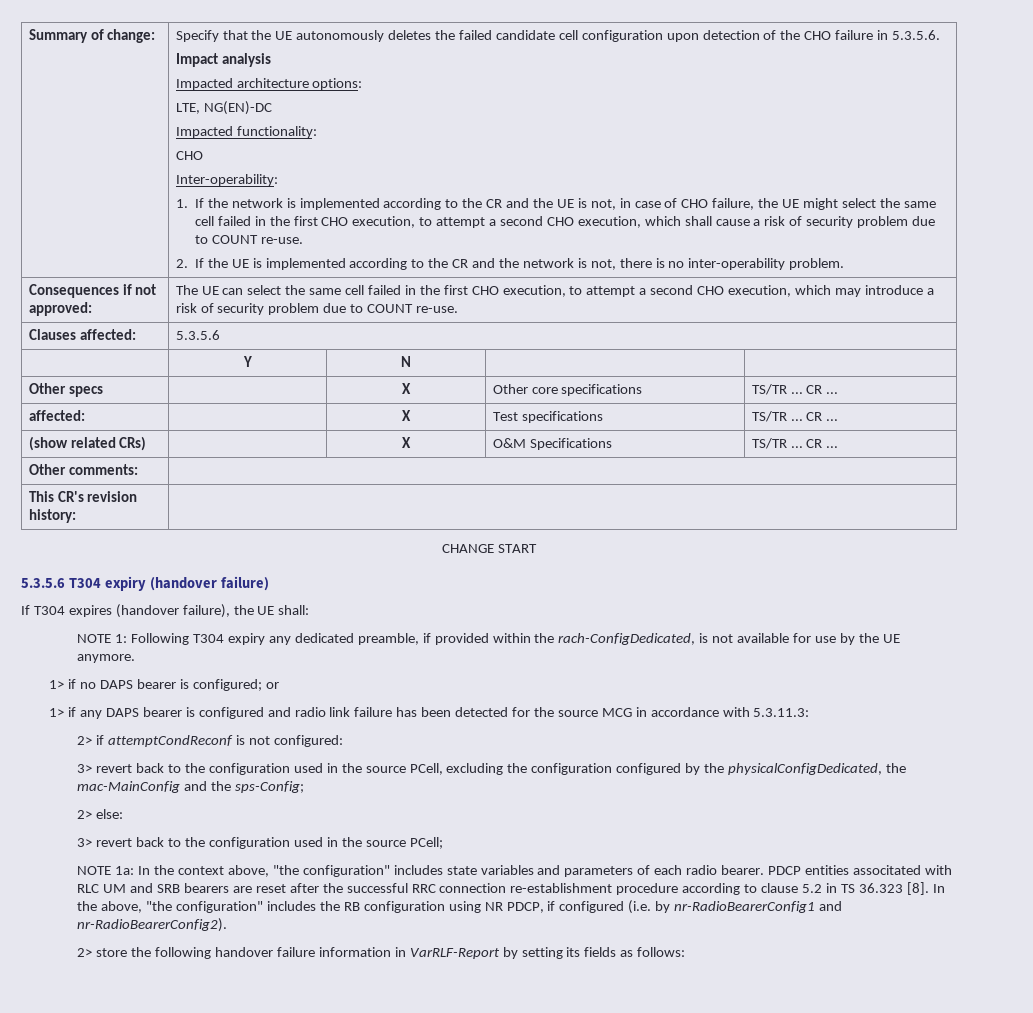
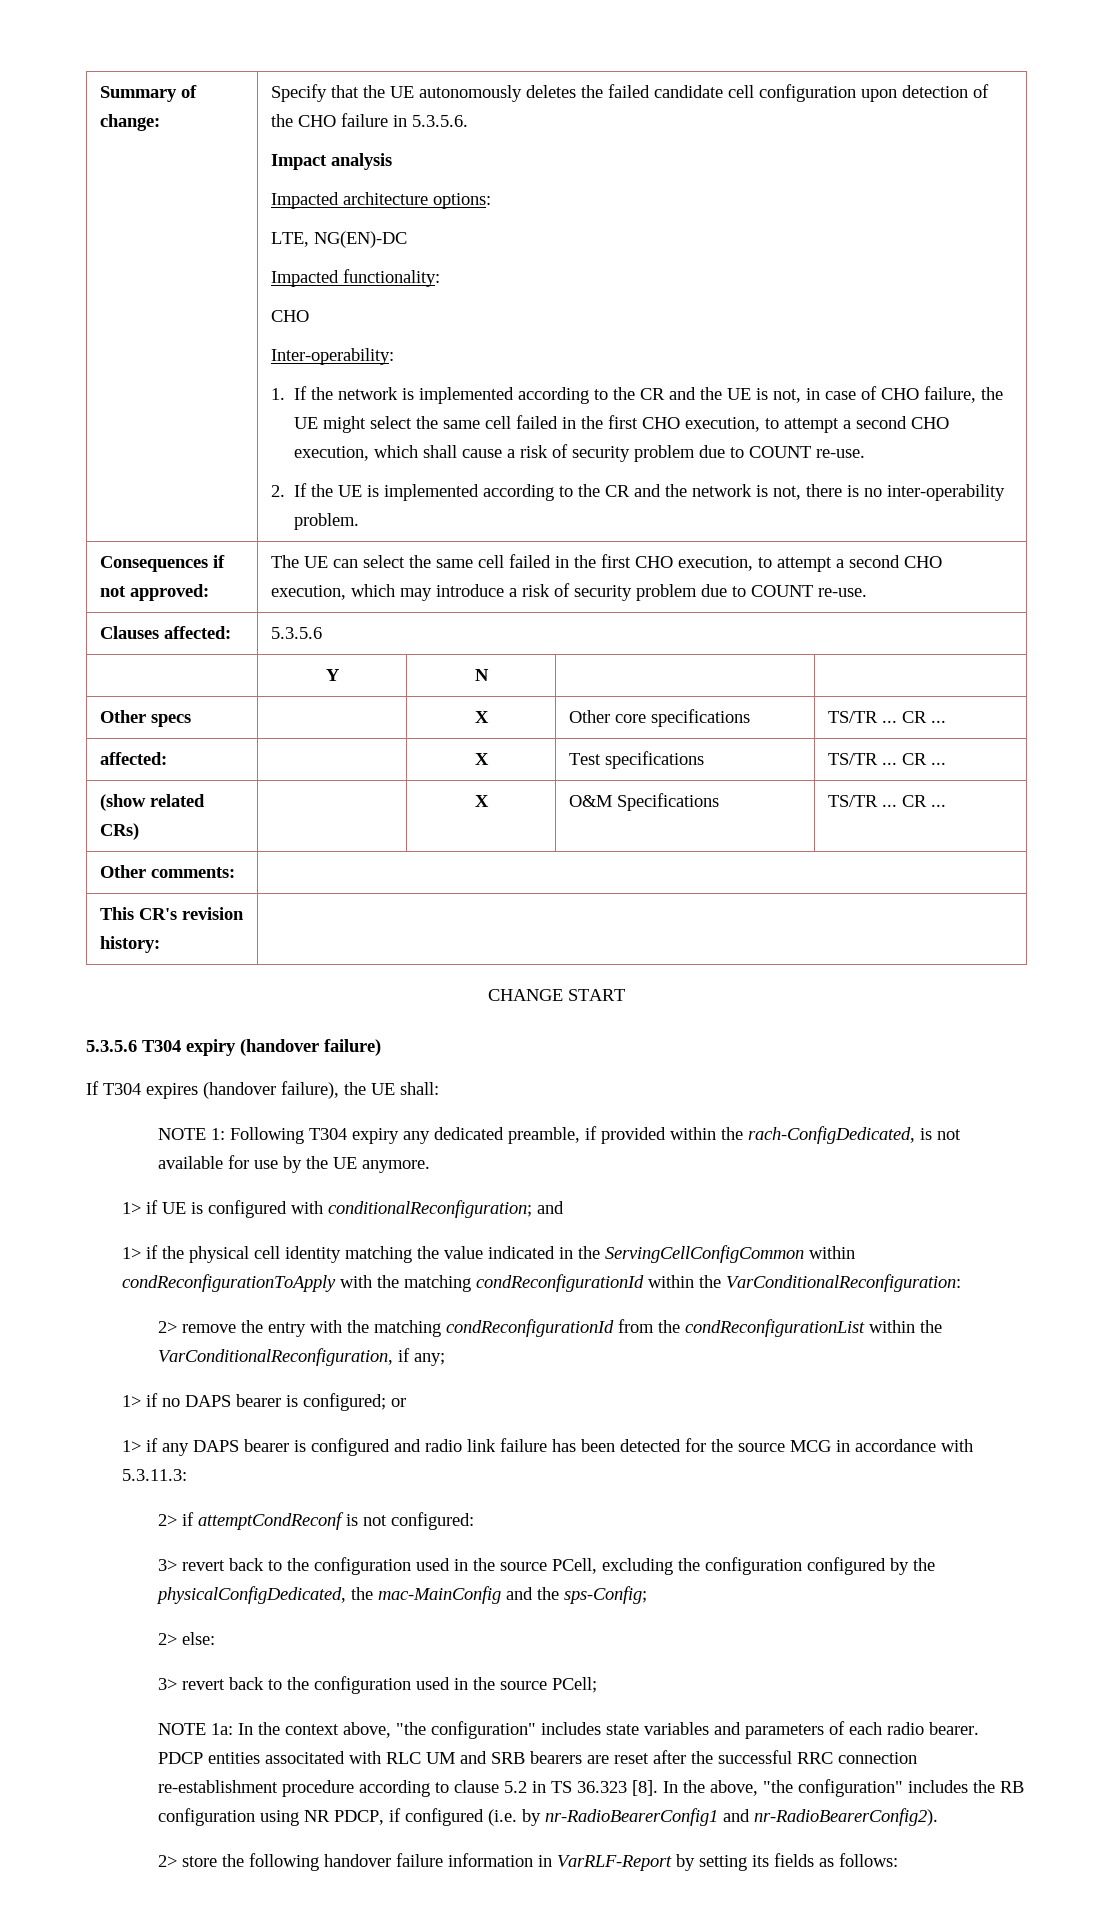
(136, 658) none -> [121,1200,564,1218] [121,1245,855,1263] [121,1274,961,1292] [157,1319,942,1337] [157,1348,445,1366] // 1> if UE is configured with conditionalReconfiguration; and // 1> if the physical cell identity matching the value indicated in the ServingCellConfigCommon within condReconfigurationToApply with the matching condReconfigurationId within the VarConditionalReconfiguration: // 2> remove the entry with the matching condReconfigurationId from the condReconfigurationList within the VarConditionalReconfiguration, if any;

